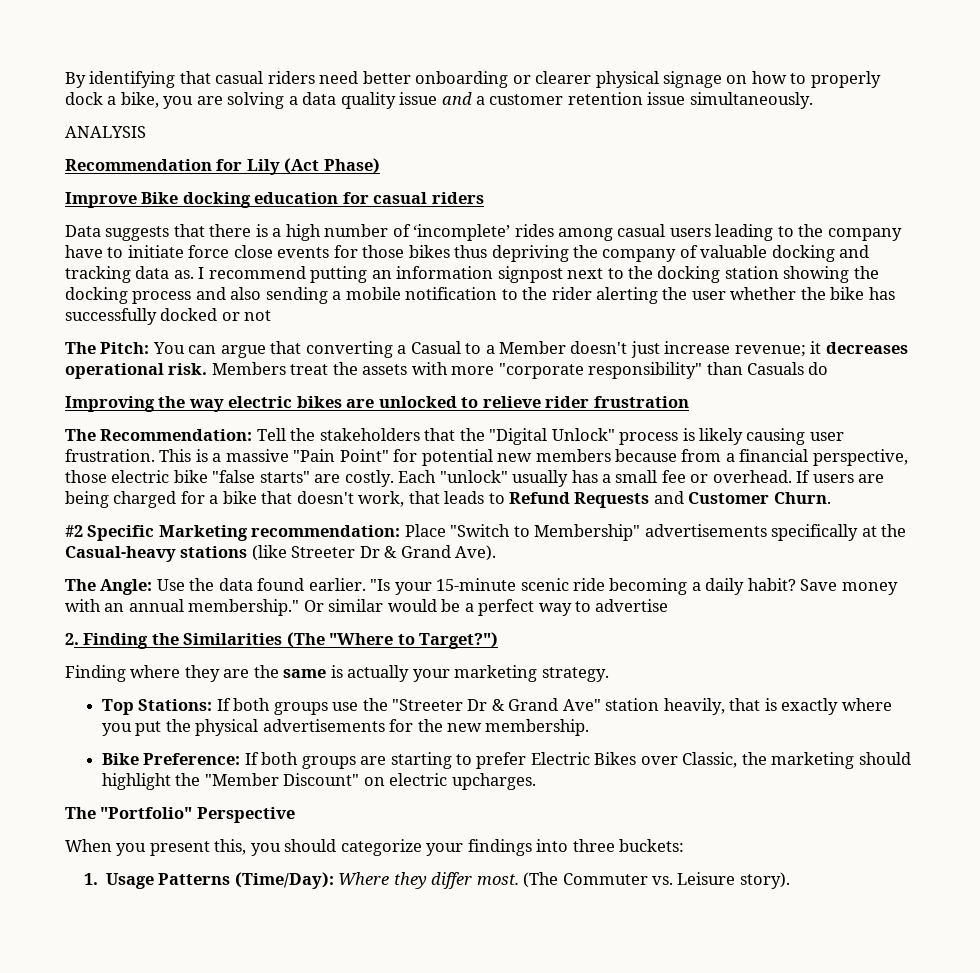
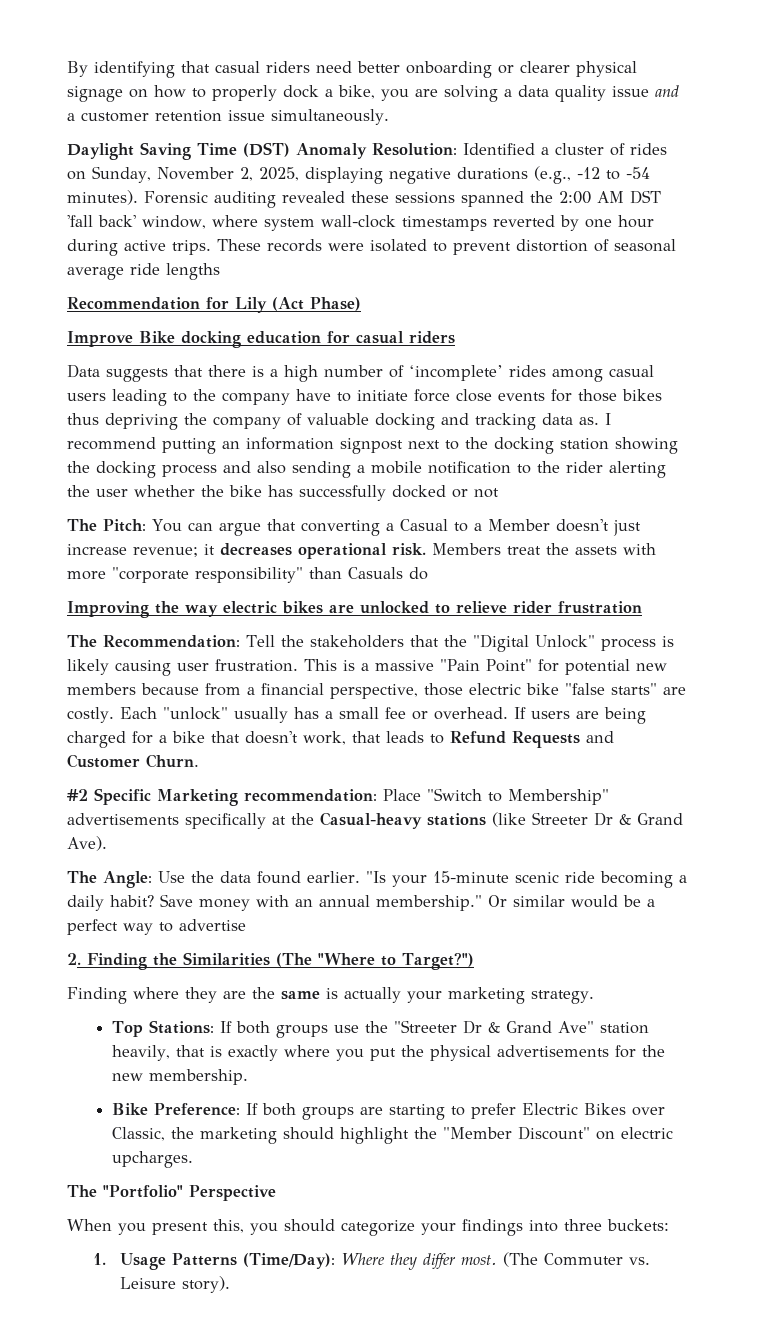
[65,126,146,138] ANALYSIS -> [67,142,667,160] [67,166,650,184] [67,190,661,208] [67,215,654,231] [67,239,676,256] [67,263,220,280] Daylight Saving Time (DST) Anomaly Resolution: Identified a cluster of rides on Sunday, November 2, 2025, displaying negative durations (e.g., -12 to -54 minutes). Forensic auditing revealed these sessions spanned the 2:00 AM DST 'fall back' window, where system wall-clock timestamps reverted by one hour during active trips. These records were isolated to prevent distortion of seasonal average ride lengths

